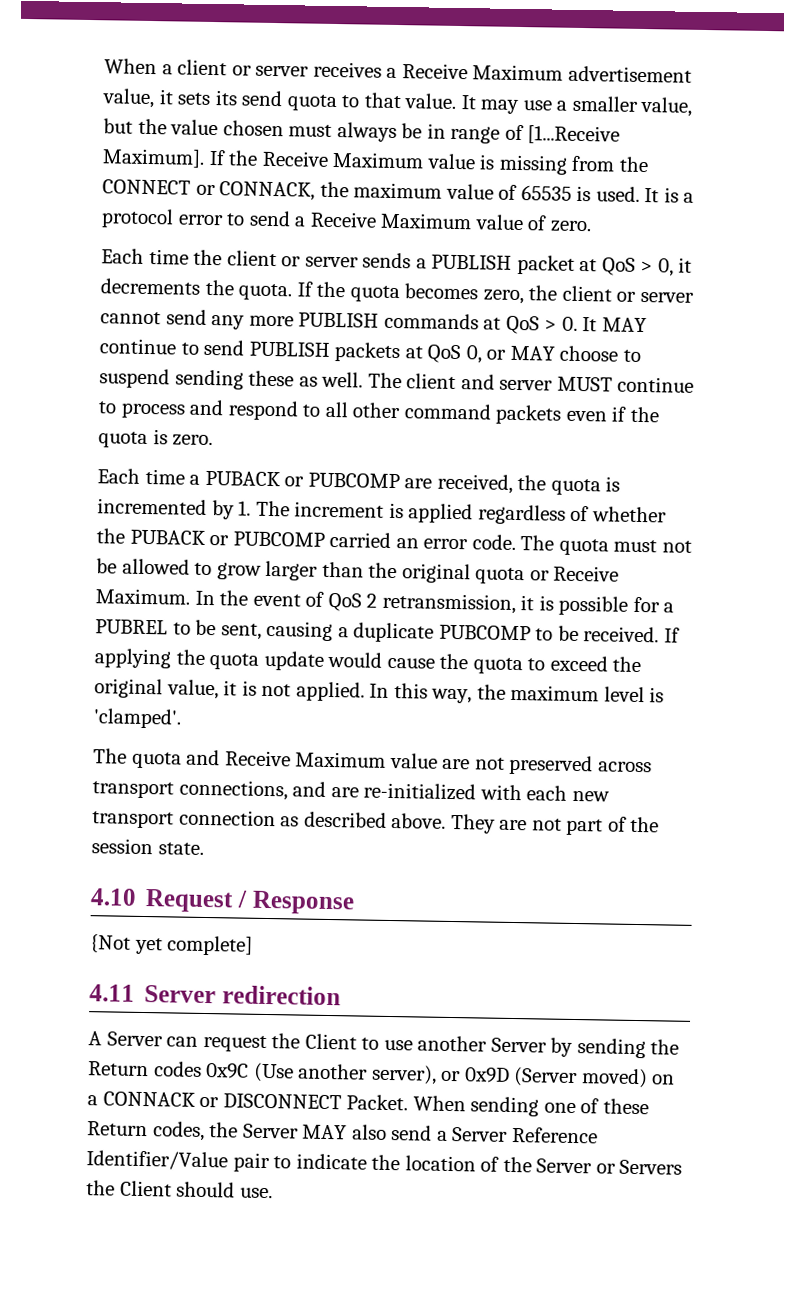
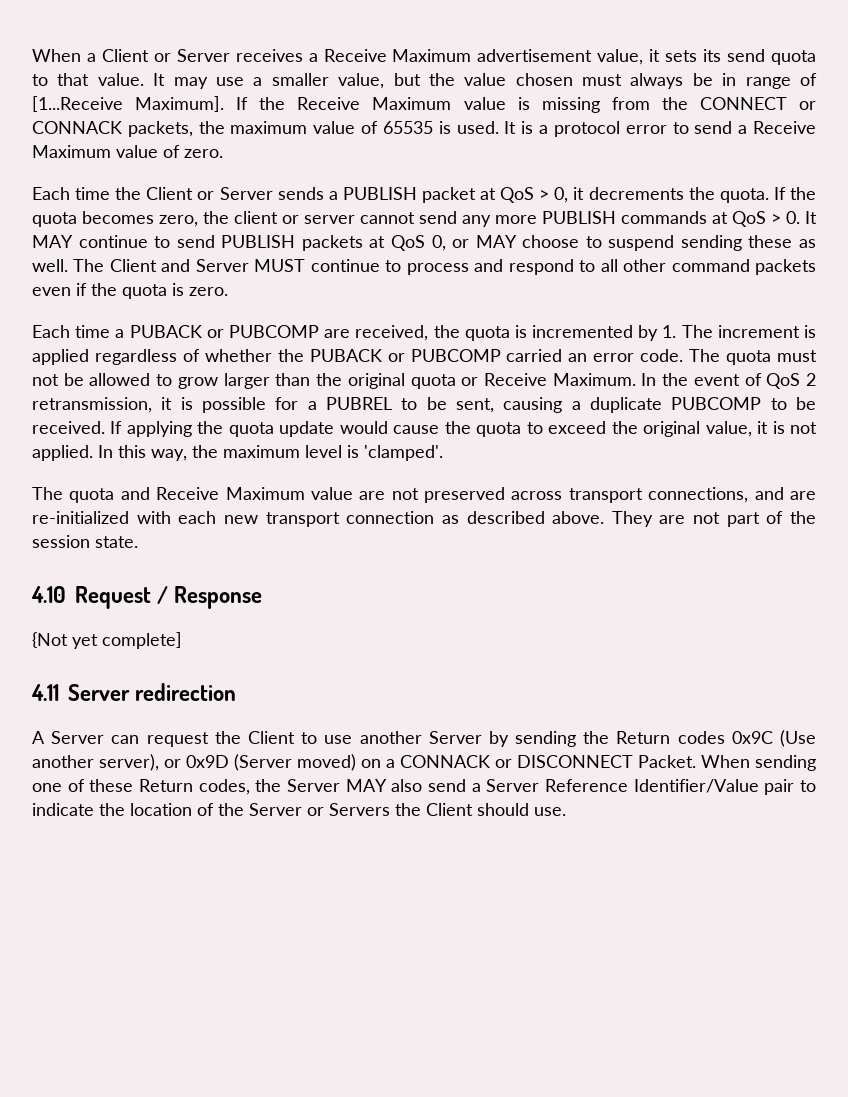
[177,59,310,77] client or server -> [101,49,230,62] Client or Server
[219,181,316,201] CONNACK, -> [32,121,193,137] CONNACK packets,
[226,250,359,268] client or server -> [146,187,273,200] Client or Server
[406,373,554,391] client and server -> [109,259,249,272] Client and Server

